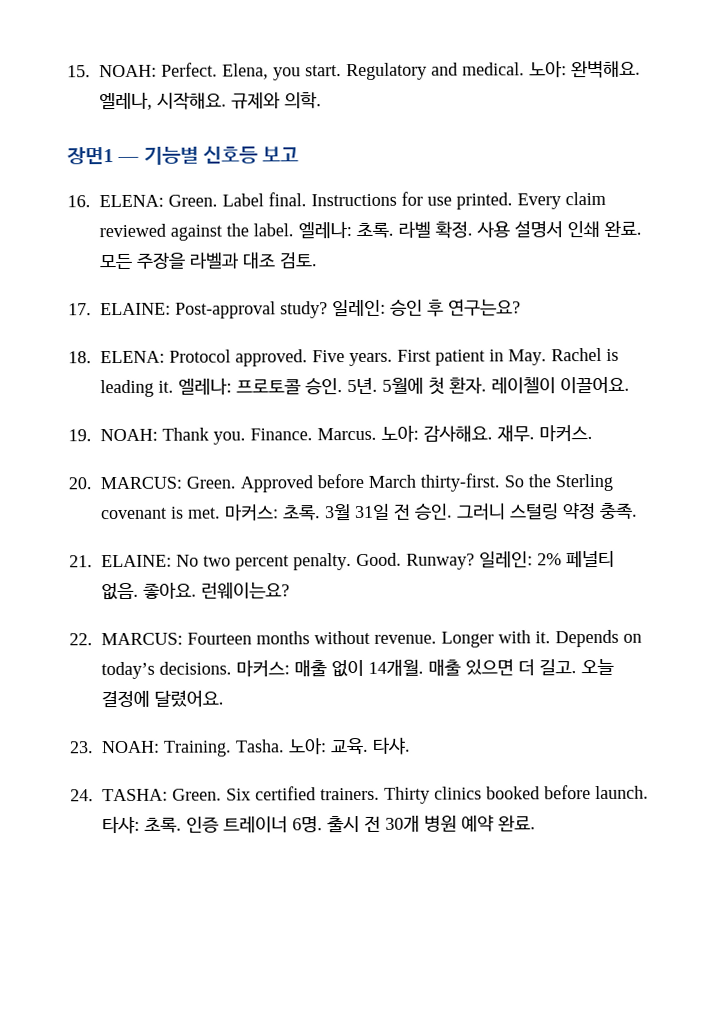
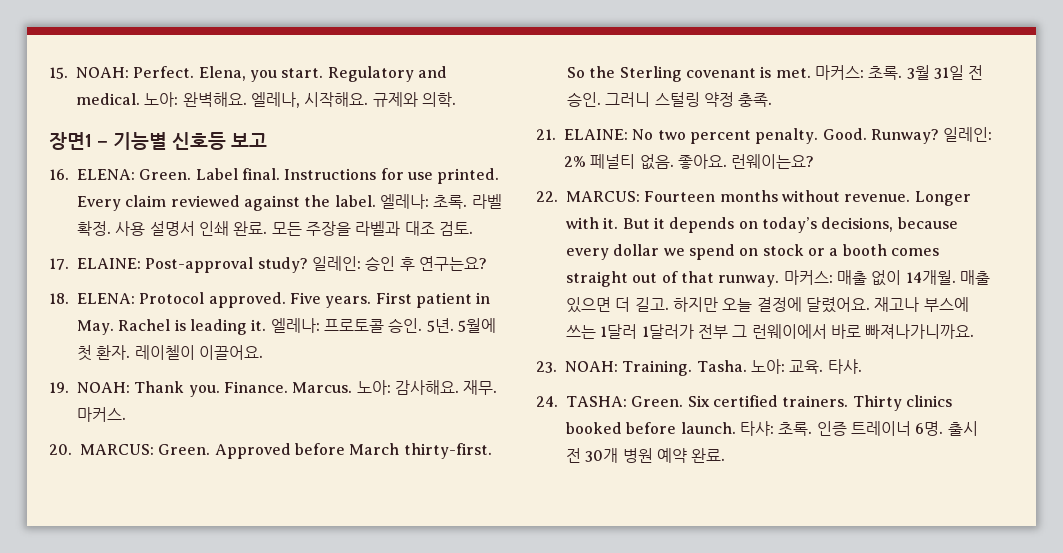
[555,629,642,648] [101,661,232,680] Depends on today’s decisions. -> [622,217,958,233] [566,244,939,260] [566,271,780,287] But it depends on today’s decisions, because every dollar we spend on stock or a booth comes straight out of that runway.
(577, 667) none -> [672,297,718,312] 하지만
(224, 698) none -> [874,297,969,312] [566,324,975,339] 재고나 부스에 쓰는 1달러 1달러가 전부 그 런웨이에서 바로 빠져나가니까요.

